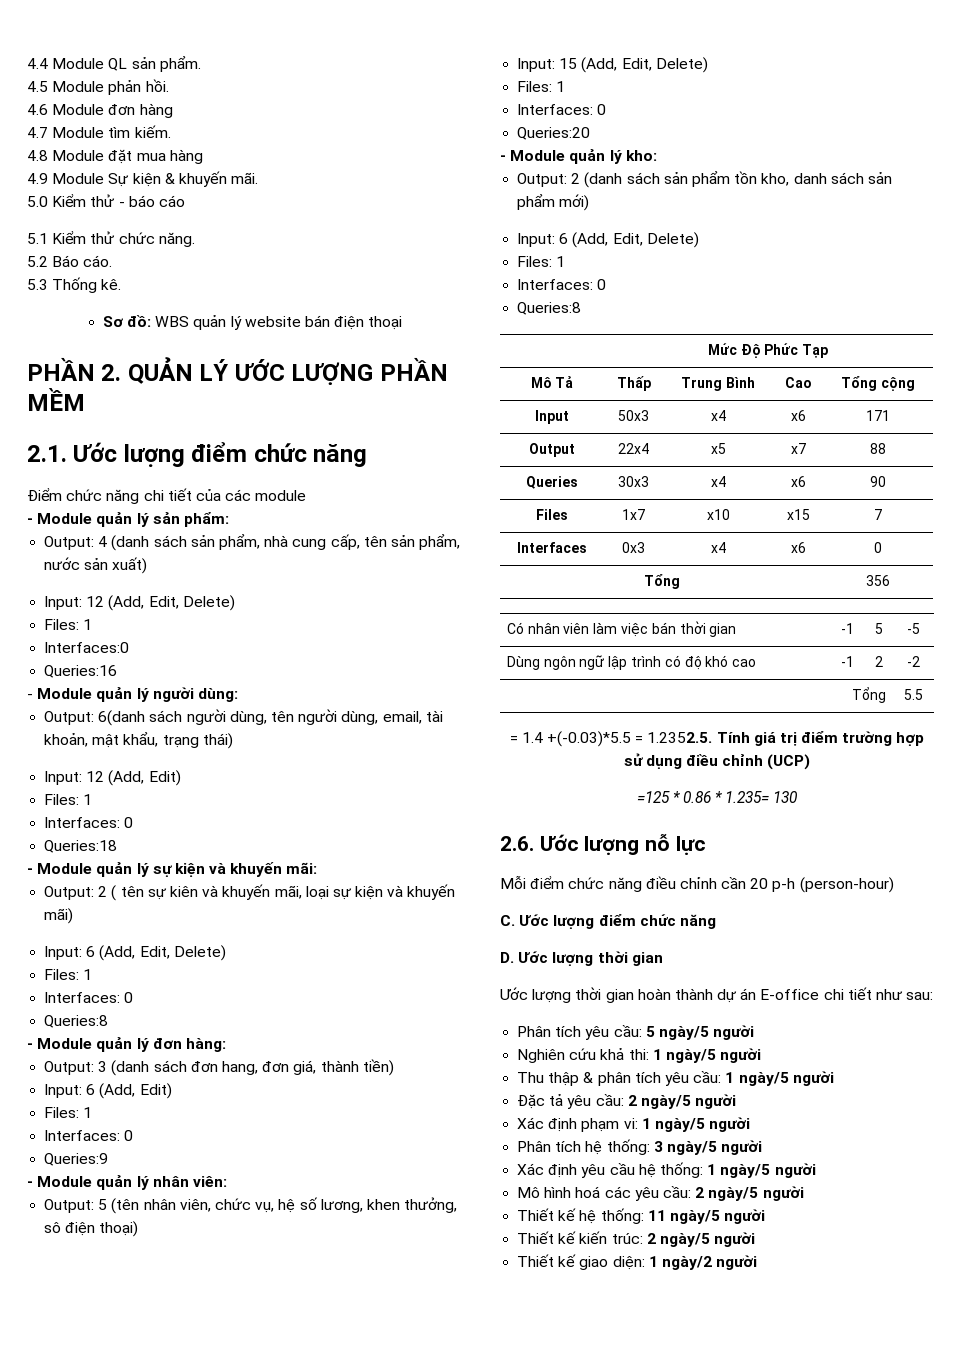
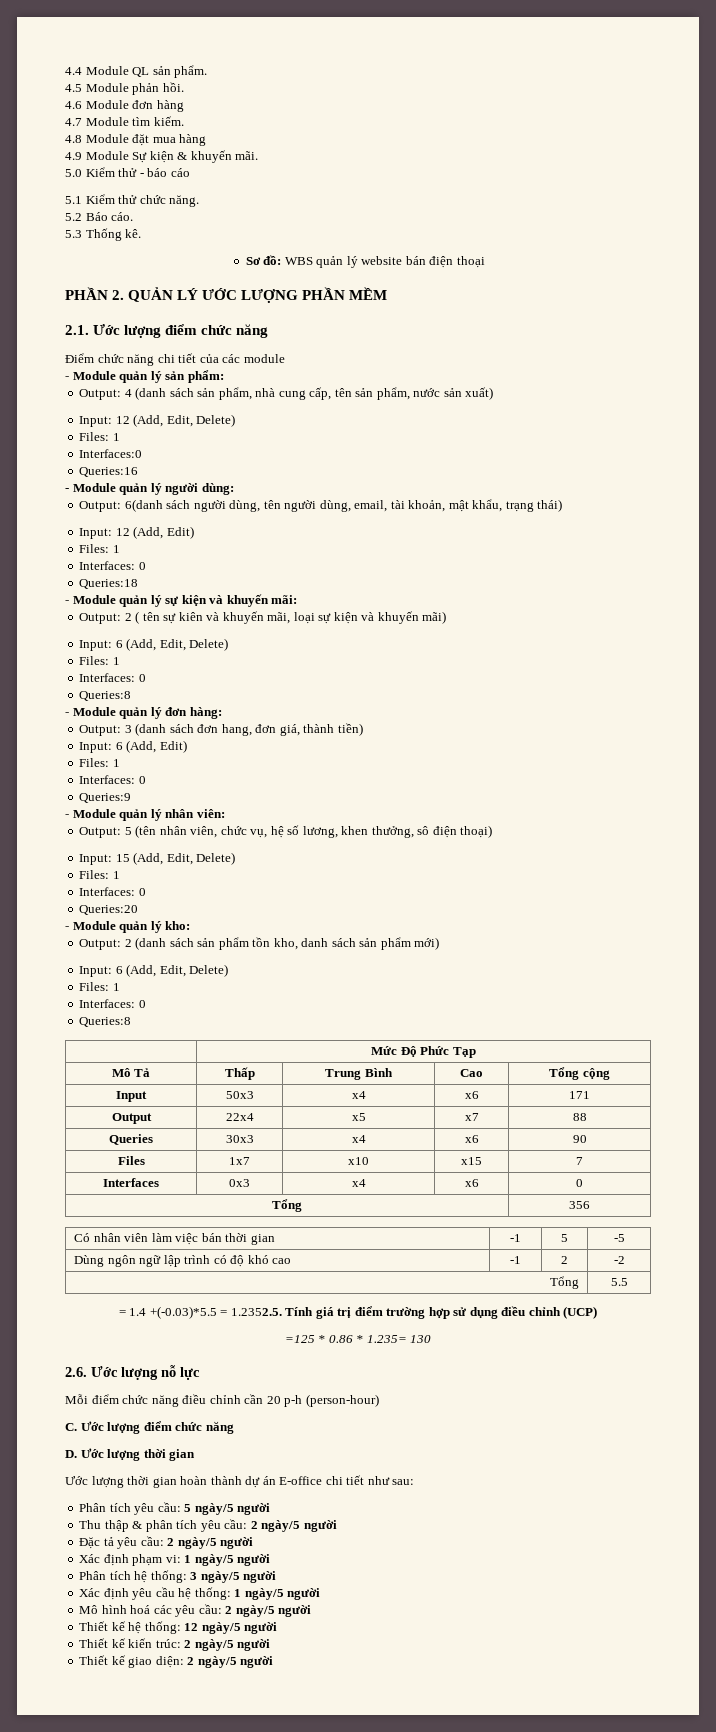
[517,1048,762,1063] // Nghiên cứu khả thi: 1 ngày/5 người -> (271, 1509) none
[725,1072,735,1083] 1 -> [250,1521,258,1529] 2
[647,1210,666,1221] 11 -> [184,1623,199,1631] 12
[648,1256,712,1270] 1 ngày/2 -> [187,1656,237,1668] 2 ngày/5

